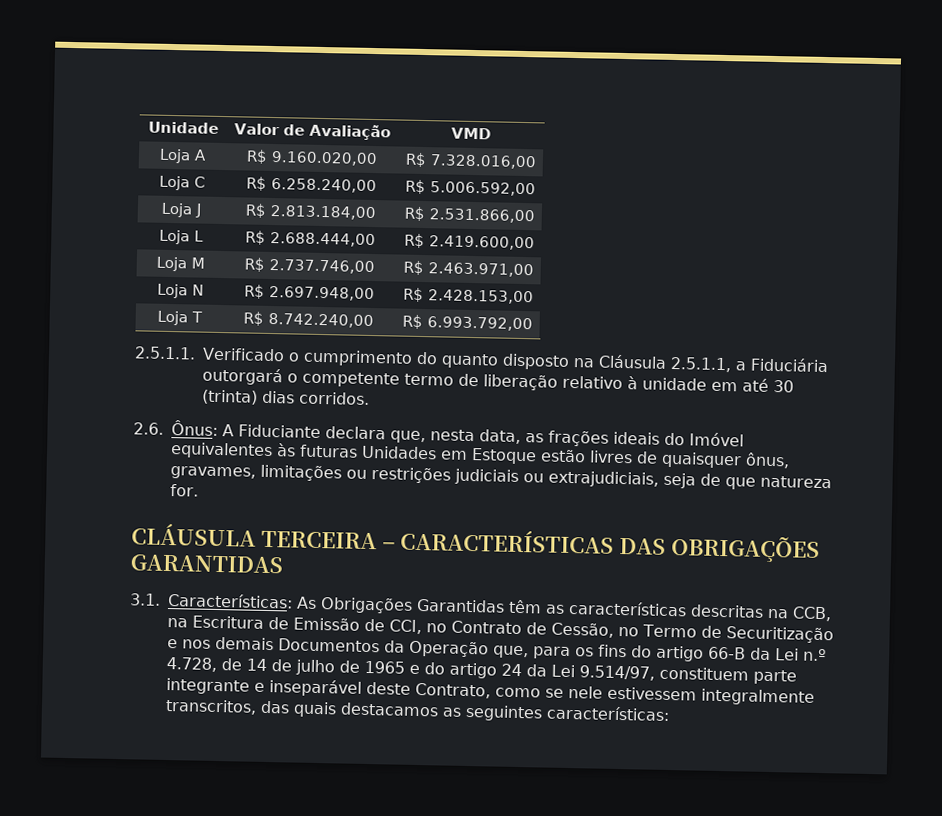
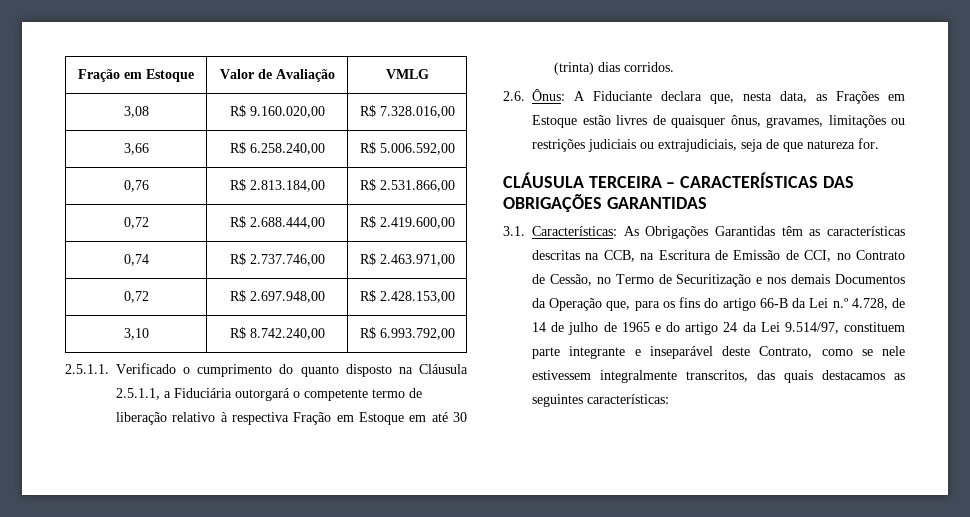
[147,121,219,134] Unidade -> [78,69,194,82] Fração em Estoque
[451,127,491,140] [159,148,207,164] VMD // Loja A -> [385,69,429,79] [123,106,149,118] VMLG // 3,08
[159,175,205,191] Loja C -> [123,143,149,155] 3,66
[161,202,202,218] Loja J -> [123,180,149,192] 0,76
[159,229,204,245] Loja L -> [123,217,149,229] 0,72
[155,256,205,272] Loja M -> [123,254,149,266] 0,74
[156,283,204,299] Loja N -> [123,291,149,303] 0,72
[156,310,203,326] Loja T -> [123,328,149,340] 3,10
[642,377,707,391] unidade -> [232,412,404,425] respectiva Fração em Estoque
[547,430,744,447] [170,442,437,460] frações ideais do Imóvel equivalentes às futuras Unidades -> [836,91,879,104] Frações

